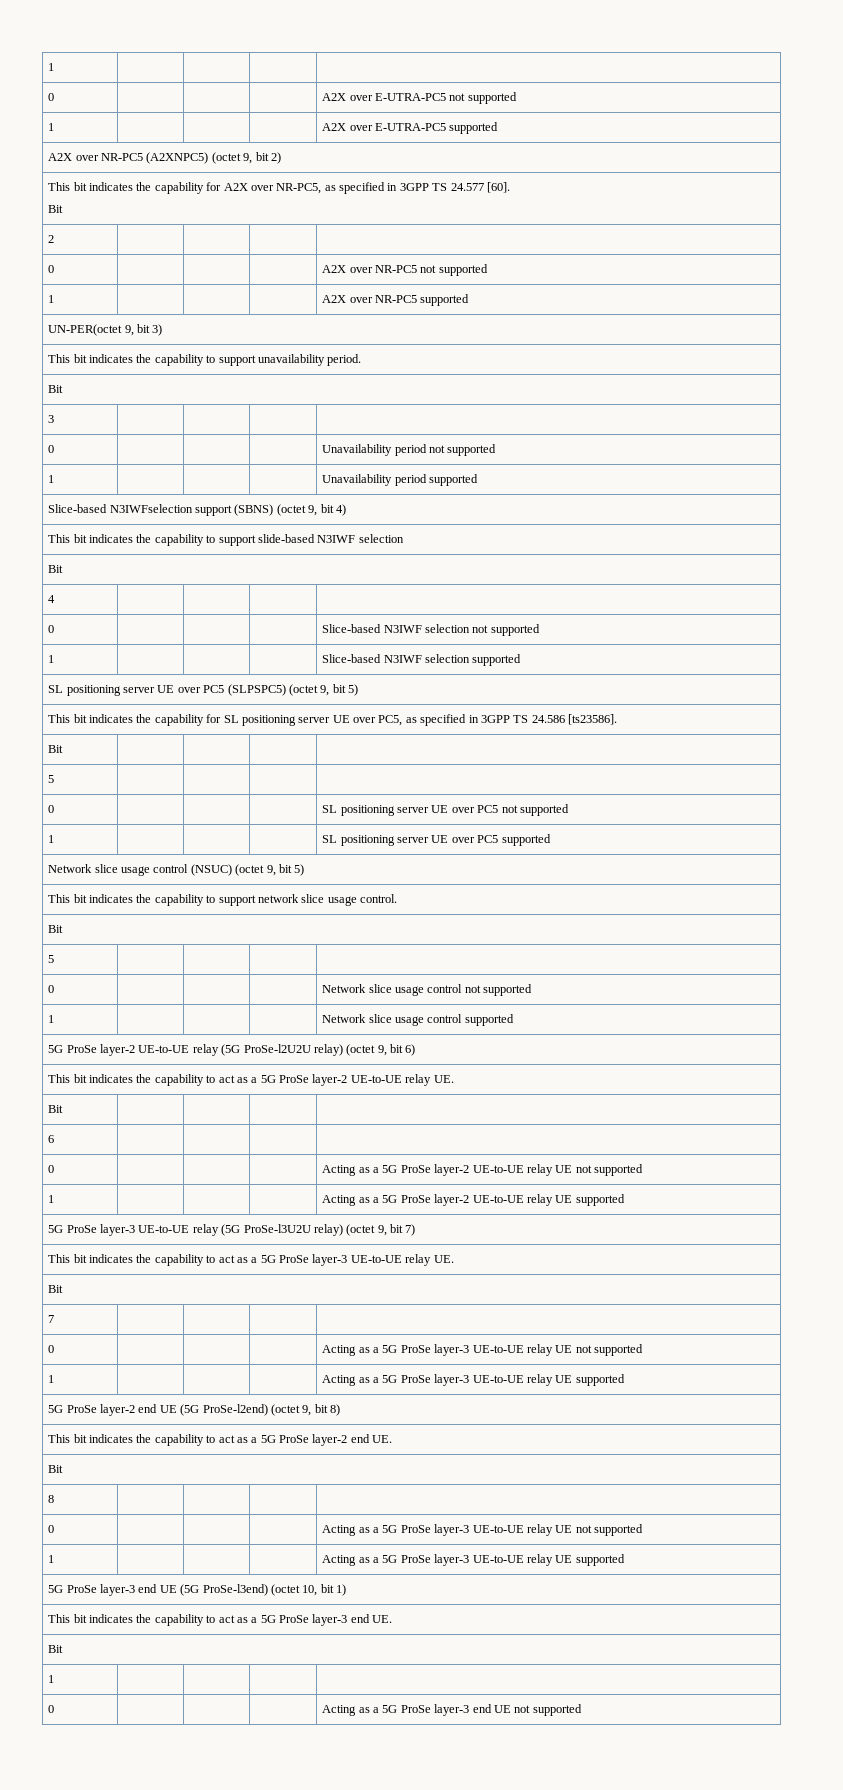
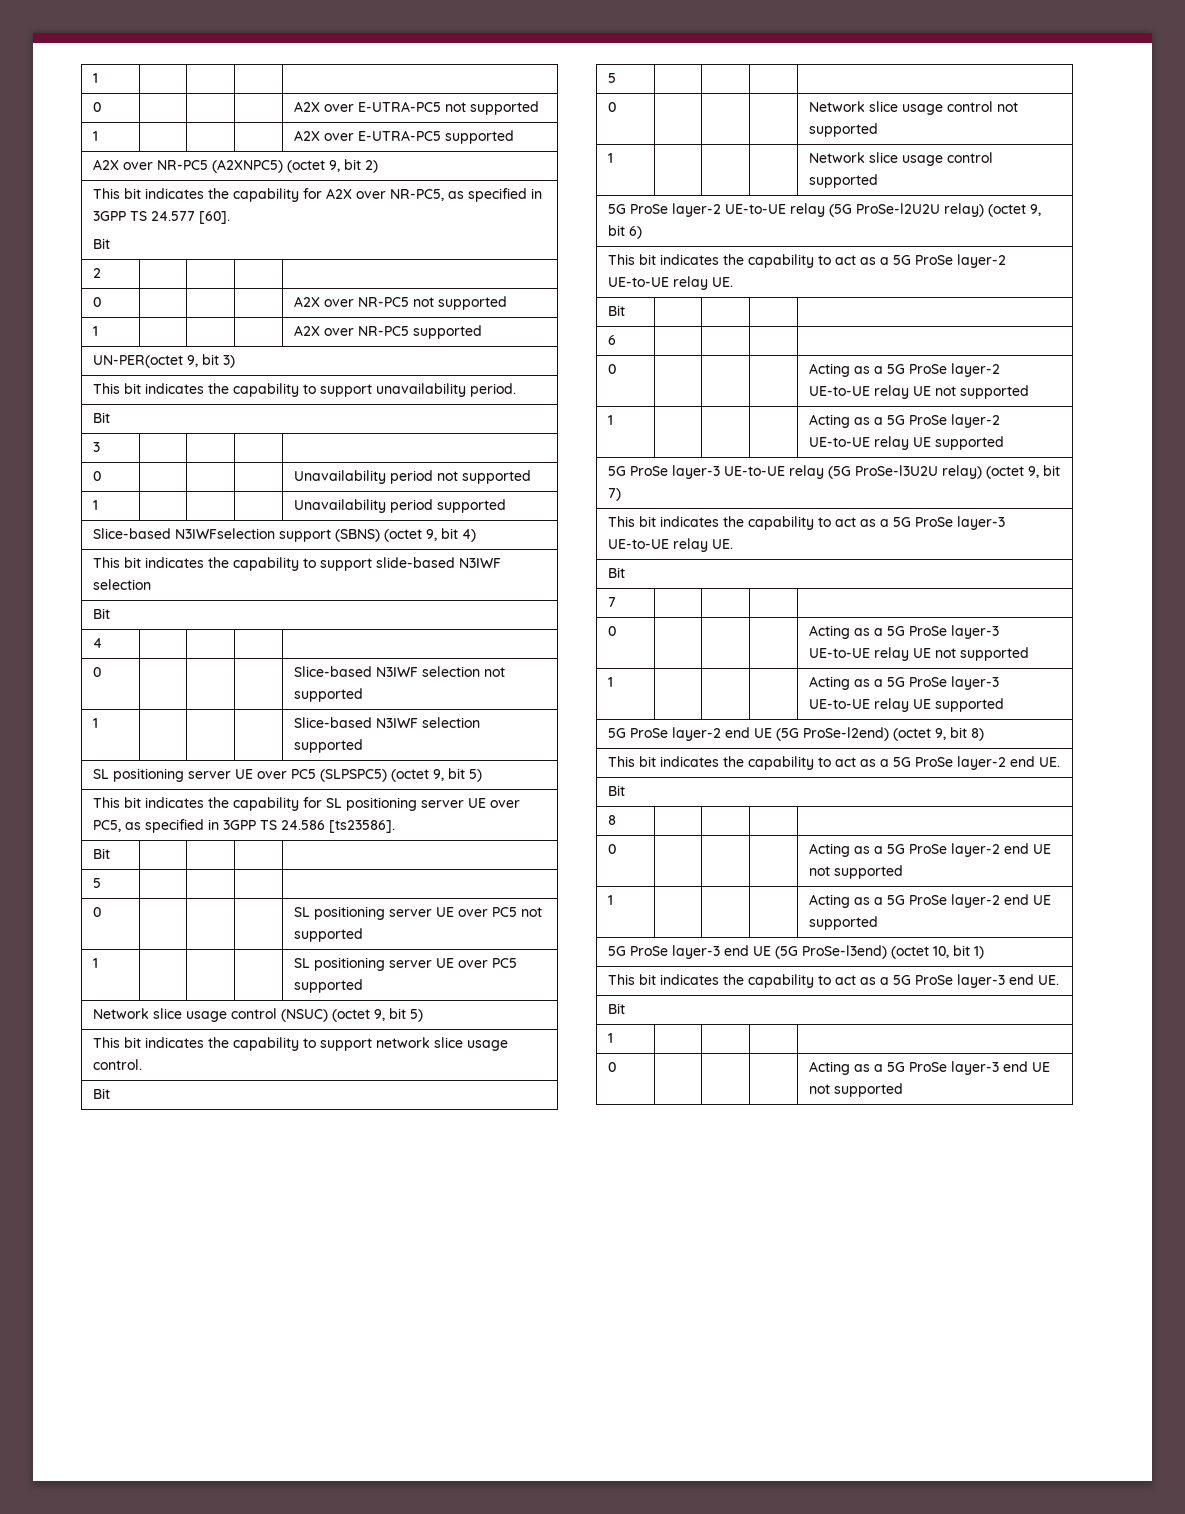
[434,1524,644,1536] [48,1555,55,1563] [322,1554,553,1566] layer-3 UE-to-UE relay UE not supported // 1 | | | | Acting as a 5G ProSe layer-3 UE-to-UE relay -> [951,843,1052,857] [809,865,904,879] [608,895,614,905] [809,894,1030,908] layer-2 end UE not supported // 1 | | | | Acting as a 5G ProSe layer-2 end

